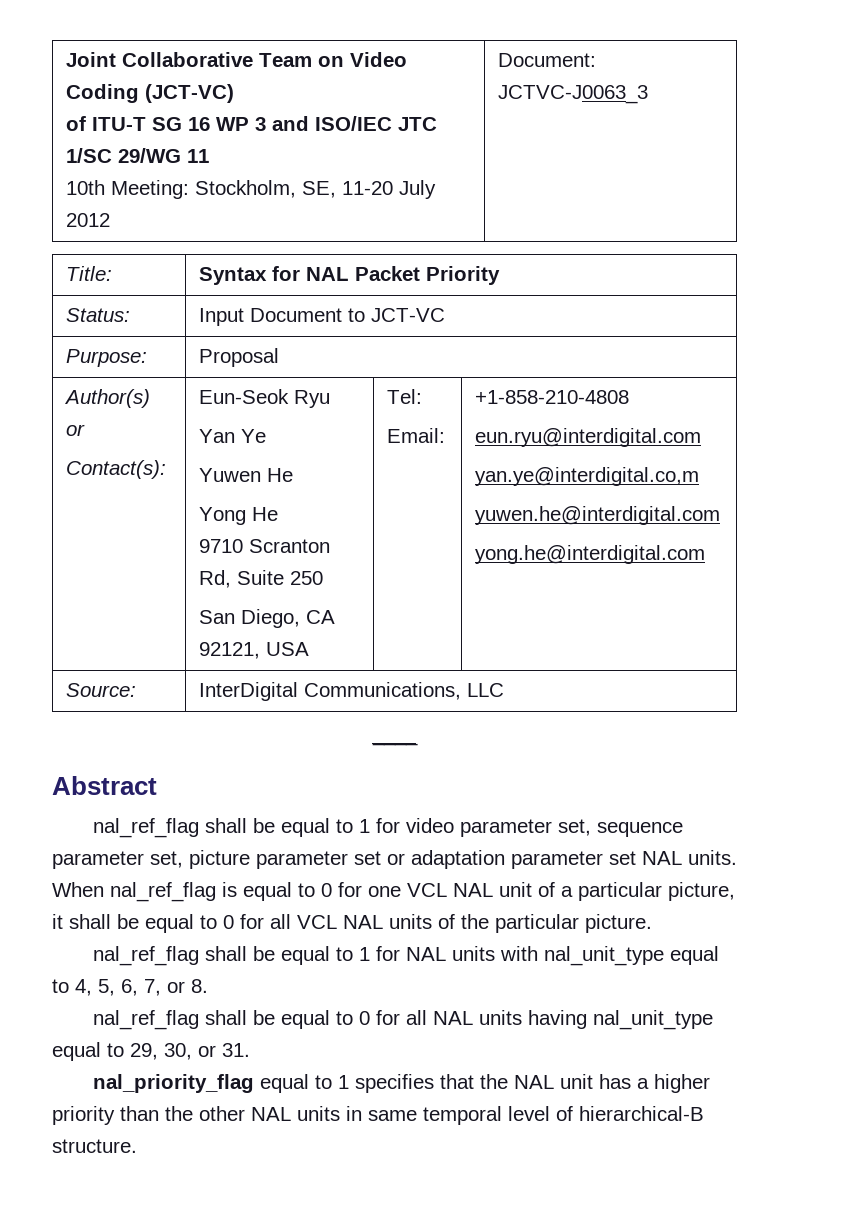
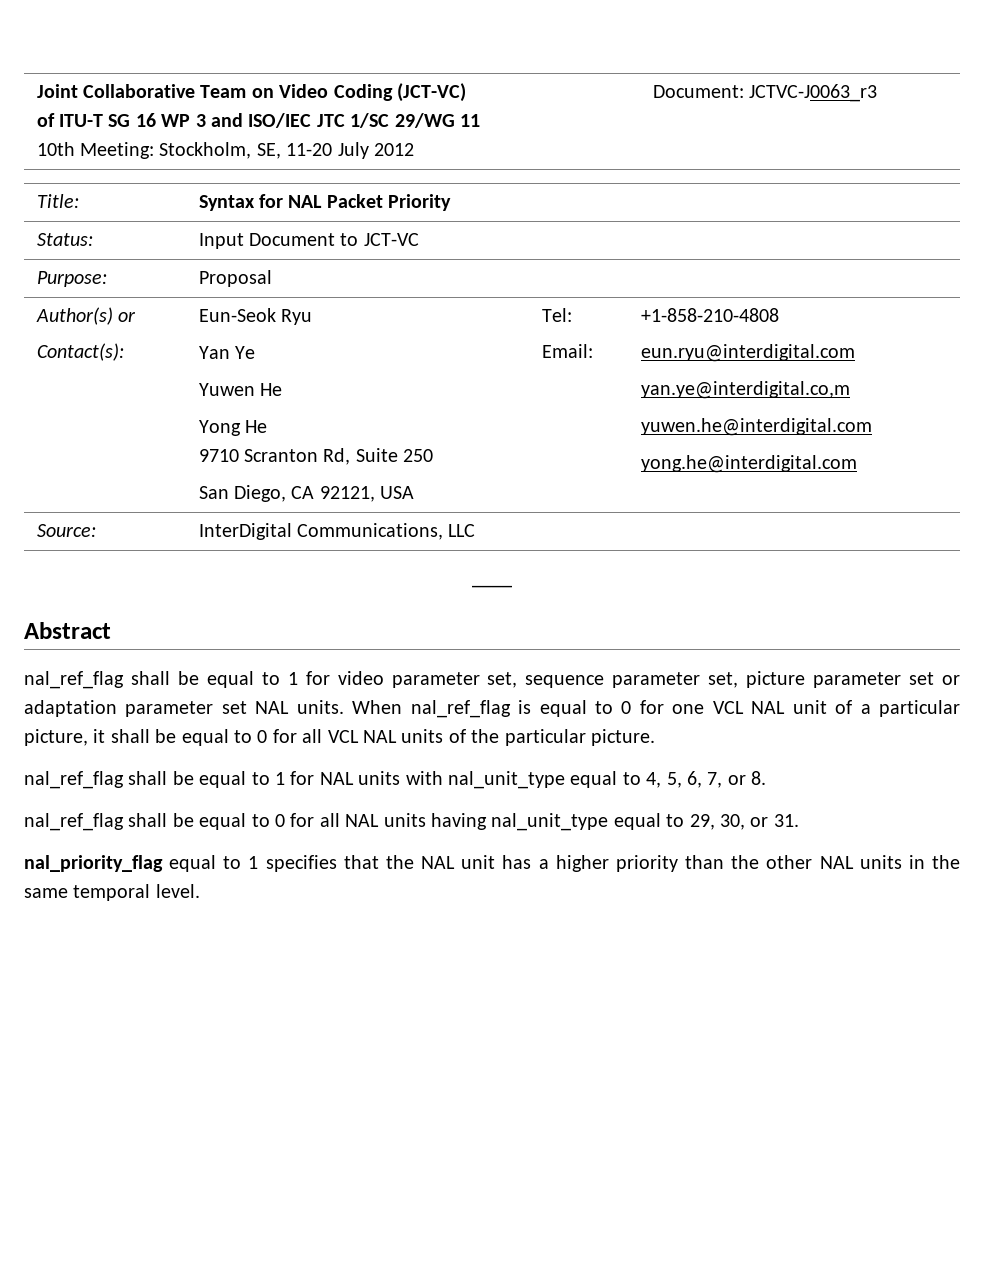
[498,85,649,104] JCTVC-J0063_3 -> [748,84,877,102] JCTVC-J0063_r3
(362, 1113) none -> [931,855,960,869] the
[508,1106,704,1121] [52,1139,137,1153] level of hierarchical-B structure. -> [155,884,200,898] level.

